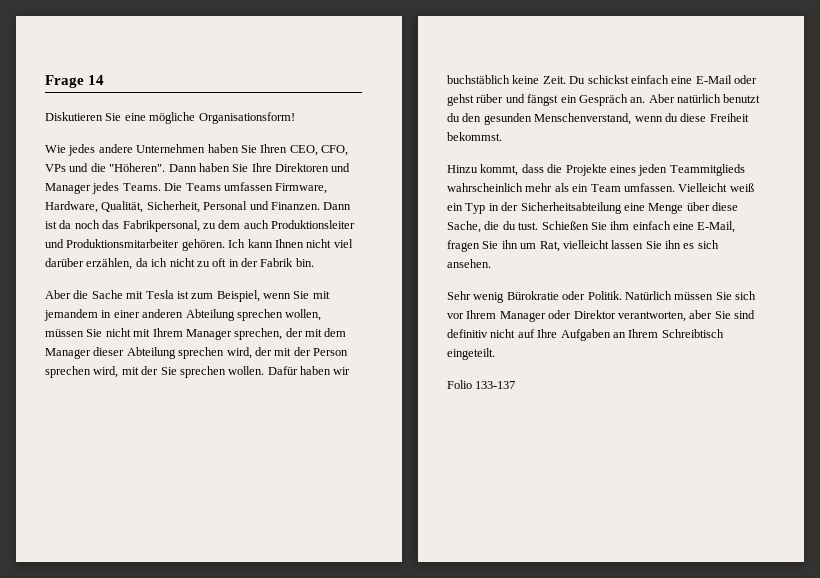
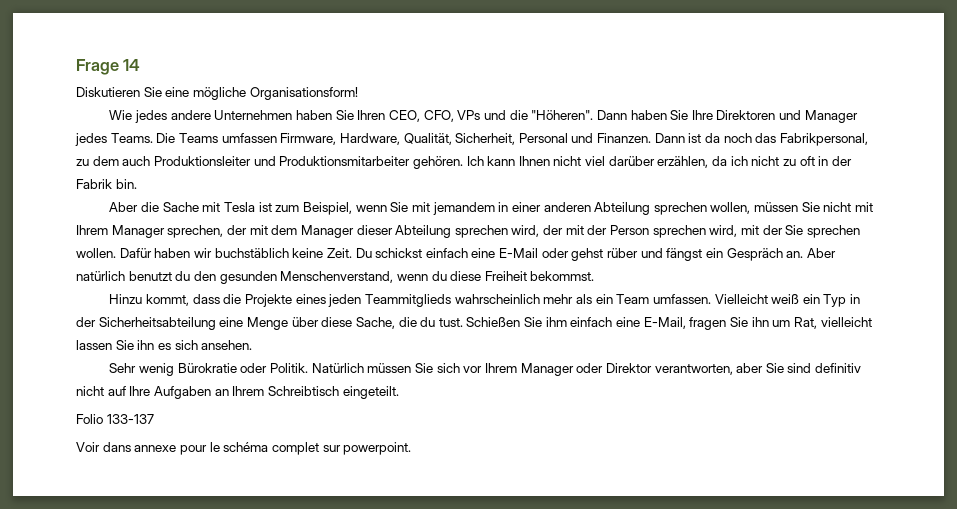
(516, 385) none -> [76,442,412,455] // Voir dans annexe pour le schéma complet sur powerpoint.

